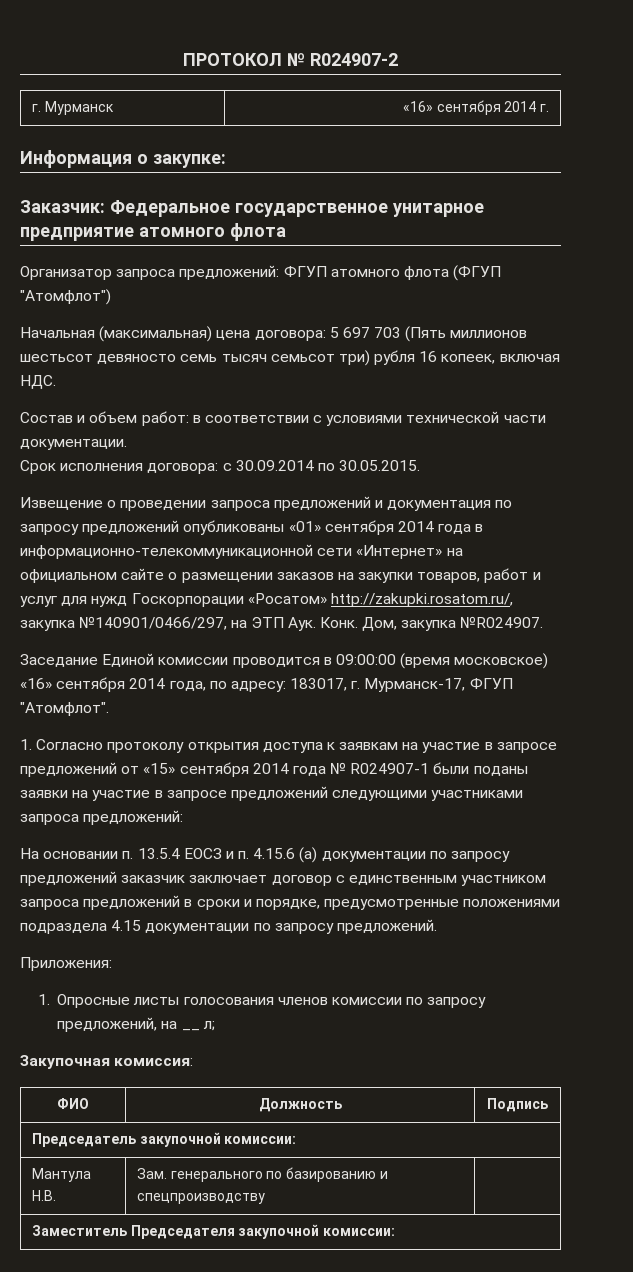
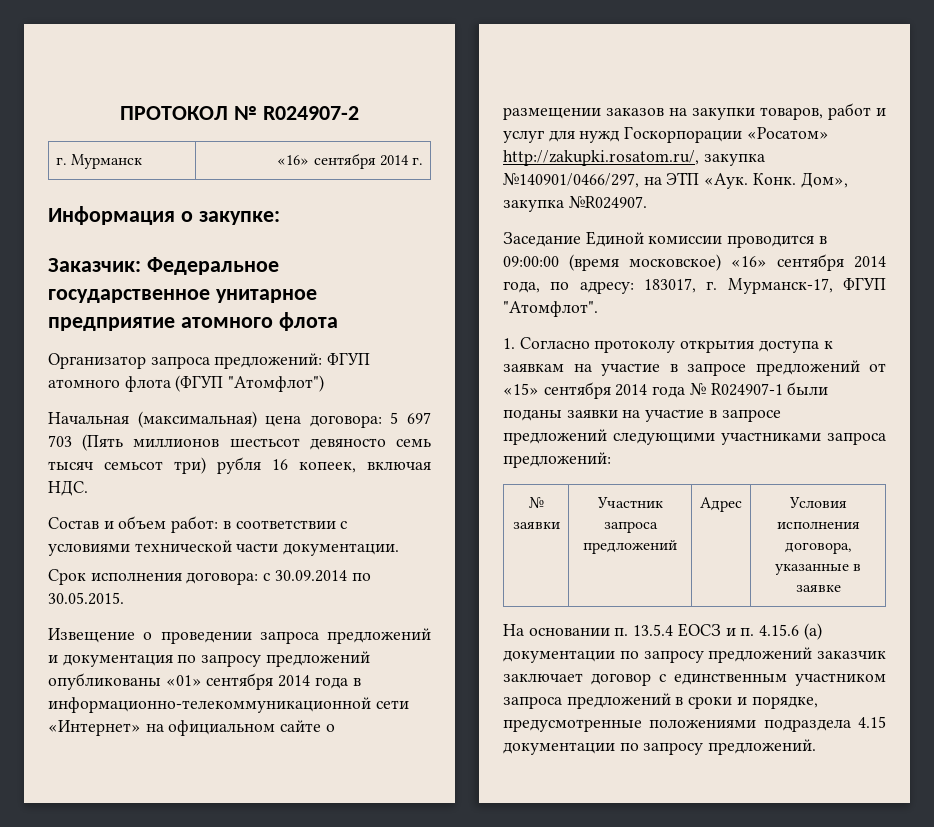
[287,617,398,631] Аук. Конк. Дом, -> [704,172,848,189] «Аук. Конк. Дом»,
(184, 817) none -> [528,497,544,509] [512,522,560,529] [596,497,663,508] [603,521,658,533] [583,540,677,554] [700,497,742,512] [788,497,847,508] [776,521,860,529] [784,542,852,554] [774,564,862,575] [795,585,841,592] // № заявки | Участник запроса предложений | Адрес | Условия исполнения договора, указанные в заявке
[20,957,112,971] [37,994,487,1008] [57,1017,178,1032] [181,1021,215,1031] [20,1055,194,1069] [57,1098,89,1109] [258,1098,342,1112] [487,1098,548,1112] [31,1132,297,1147] [31,1168,91,1182] [31,1190,56,1201] [136,1167,389,1182] [136,1193,265,1204] [31,1224,396,1239] // Приложения: // 1. Опросные листы голосования членов комиссии по запросу предложений, на __ л; // Закупочная комиссия: // ФИО | Должность | Подпись // Председатель закупочной комиссии: // Мантула Н.В. | Зам. генерального по базированию и спецпроизводству | // Заместитель Председателя закупочной комиссии: -> (817, 747) none

